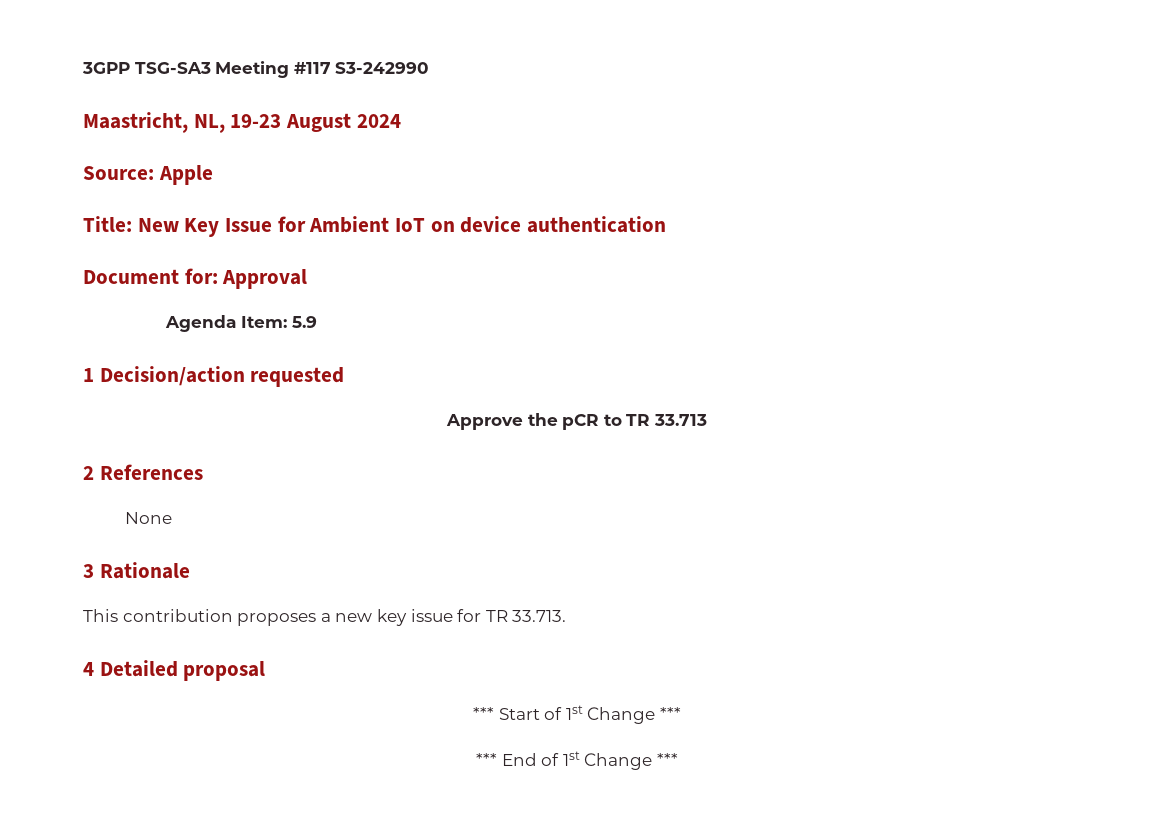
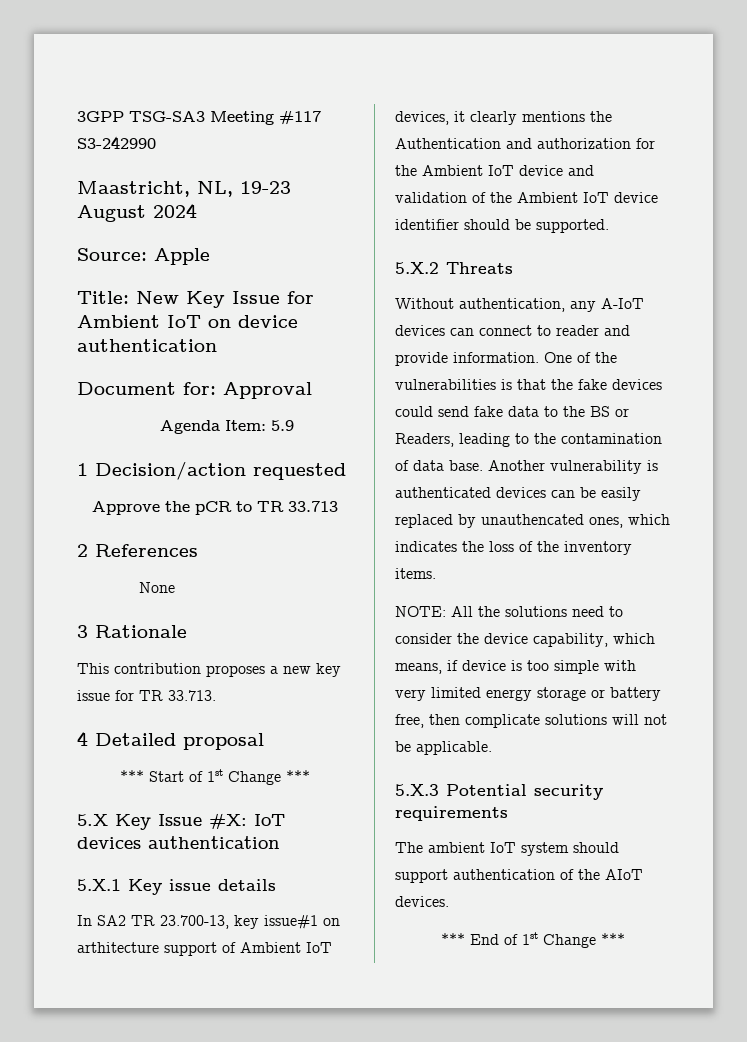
(681, 713) none -> [77,813,285,830] [77,836,280,849] [77,879,276,895] [77,915,340,929] [77,942,332,956] [395,111,612,125] [395,138,655,149] [395,165,594,176] [395,192,658,203] [395,219,609,233] [395,262,513,274] [395,298,644,312] [395,325,630,336] [395,352,617,366] [395,379,662,390] [395,406,629,417] [395,433,662,447] [395,460,658,474] [395,487,641,501] [395,514,670,528] [395,541,632,555] [395,568,436,579] [395,606,623,617] [395,633,655,647] [395,660,636,674] [395,687,661,701] [395,714,667,728] [395,741,492,755] [395,784,603,800] [395,806,508,821] [395,842,619,856] [395,869,643,883] [395,896,449,907] // 5.X Key Issue #X: IoT devices authentication // 5.X.1 Key issue details // In SA2 TR 23.700-13, key issue#1 on arthitecture support of Ambient IoT devices, it clearly mentions the Authentication and authorization for the Ambient IoT device and validation of the Ambient IoT device identifier should be supported. // 5.X.2 Threats // Without authentication, any A-IoT devices can connect to reader and provide information. One of the vulnerabilities is that the fake devices could send fake data to the BS or Readers, leading to the contamination of data base. Another vulnerability is authenticated devices can be easily replaced by unauthencated ones, which indicates the loss of the inventory items. // NOTE: All the solutions need to consider the device capability, which means, if device is too simple with very limited energy storage or battery free, then complicate solutions will not be applicable. // 5.X.3 Potential security requirements // The ambient IoT system should support authentication of the AIoT devices.

